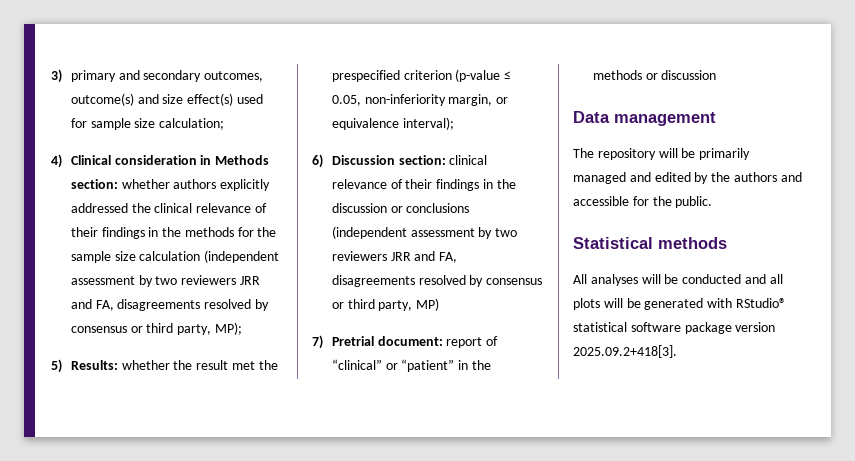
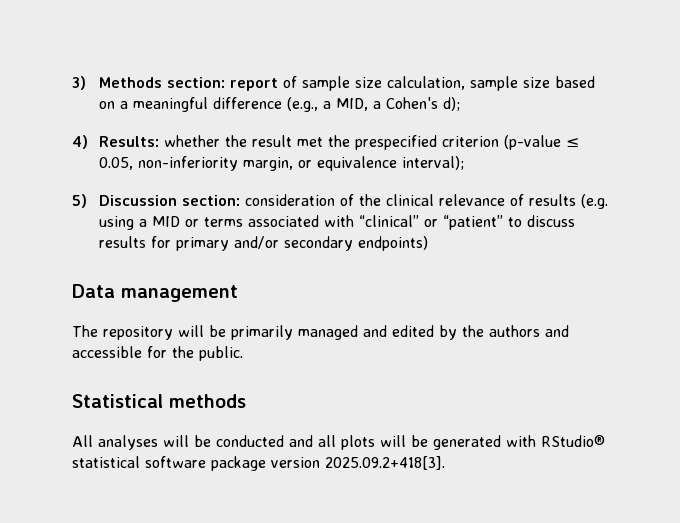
[70,70,264,82] [70,93,263,106] [70,118,225,130] [51,154,270,168] [70,179,271,191] [70,203,267,213] [70,227,277,239] [70,250,280,263] [70,275,260,287] [70,299,269,311] [70,322,242,335] [51,359,62,373] primary and secondary outcomes, outcome(s) and size effect(s) used for sample size calculation; // 4) Clinical consideration in Methods section: whether authors explicitly addressed the clinical relevance of their findings in the methods for the sample size calculation (independent assessment by two reviewers JRR and FA, disagreements resolved by consensus or third party, MP); // 5) -> [98,76,595,91] [98,97,460,112] [72,135,88,149] Methods section: report of sample size calculation, sample size based on a meaningful difference (e.g., a MID, a Cohen's d); // 4)
[312,154,323,168] 6) -> [72,194,87,208] 5)
[449,155,488,165] [331,179,516,191] [331,203,470,213] [331,226,518,239] [331,251,458,263] [331,275,543,287] [331,298,440,311] [312,335,499,349] [331,359,491,372] [592,70,717,80] clinical relevance of their findings in the discussion or conclusions (independent assessment by two reviewers JRR and FA, disagreements resolved by consensus or third party, MP) // 7) Pretrial document: report of “clinical” or “patient” in the methods or discussion -> [244,194,608,209] [98,215,575,230] [98,236,428,251] consideration of the clinical relevance of results (e.g. using a MID or terms associated with “clinical” or “patient” to discuss results for primary and/or secondary endpoints)

